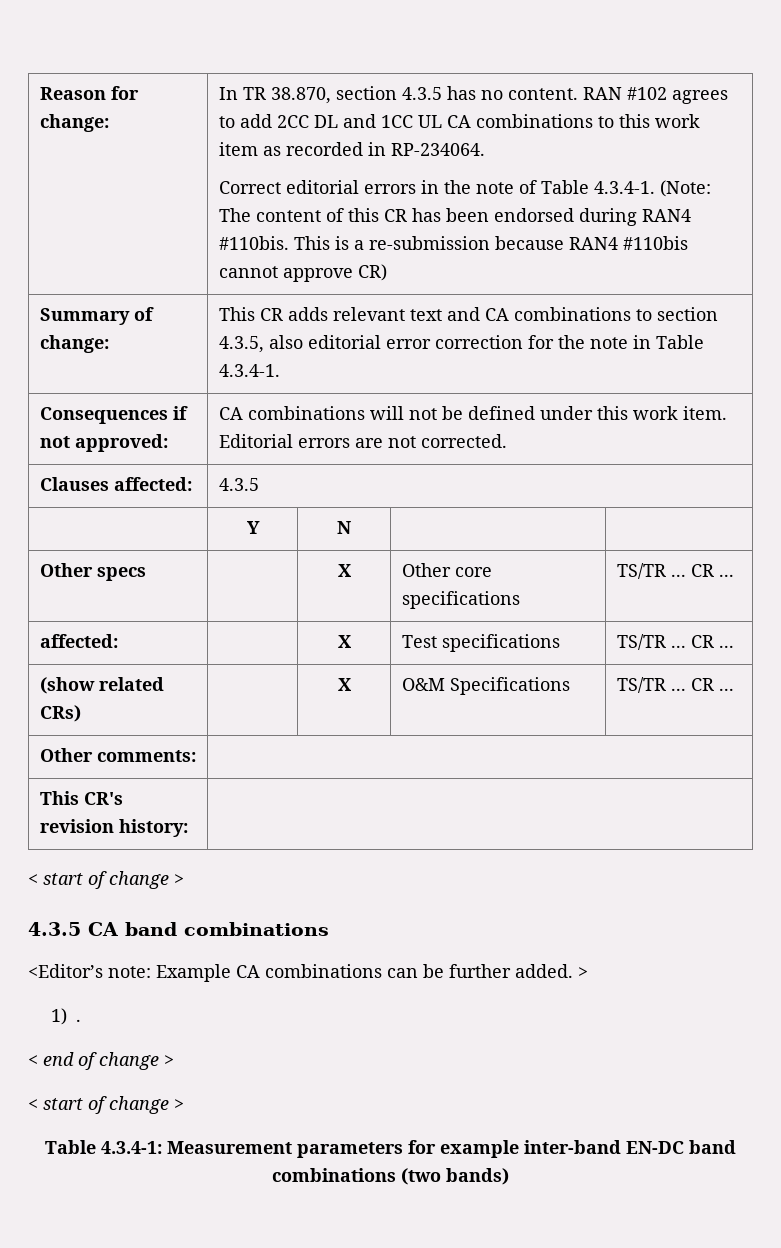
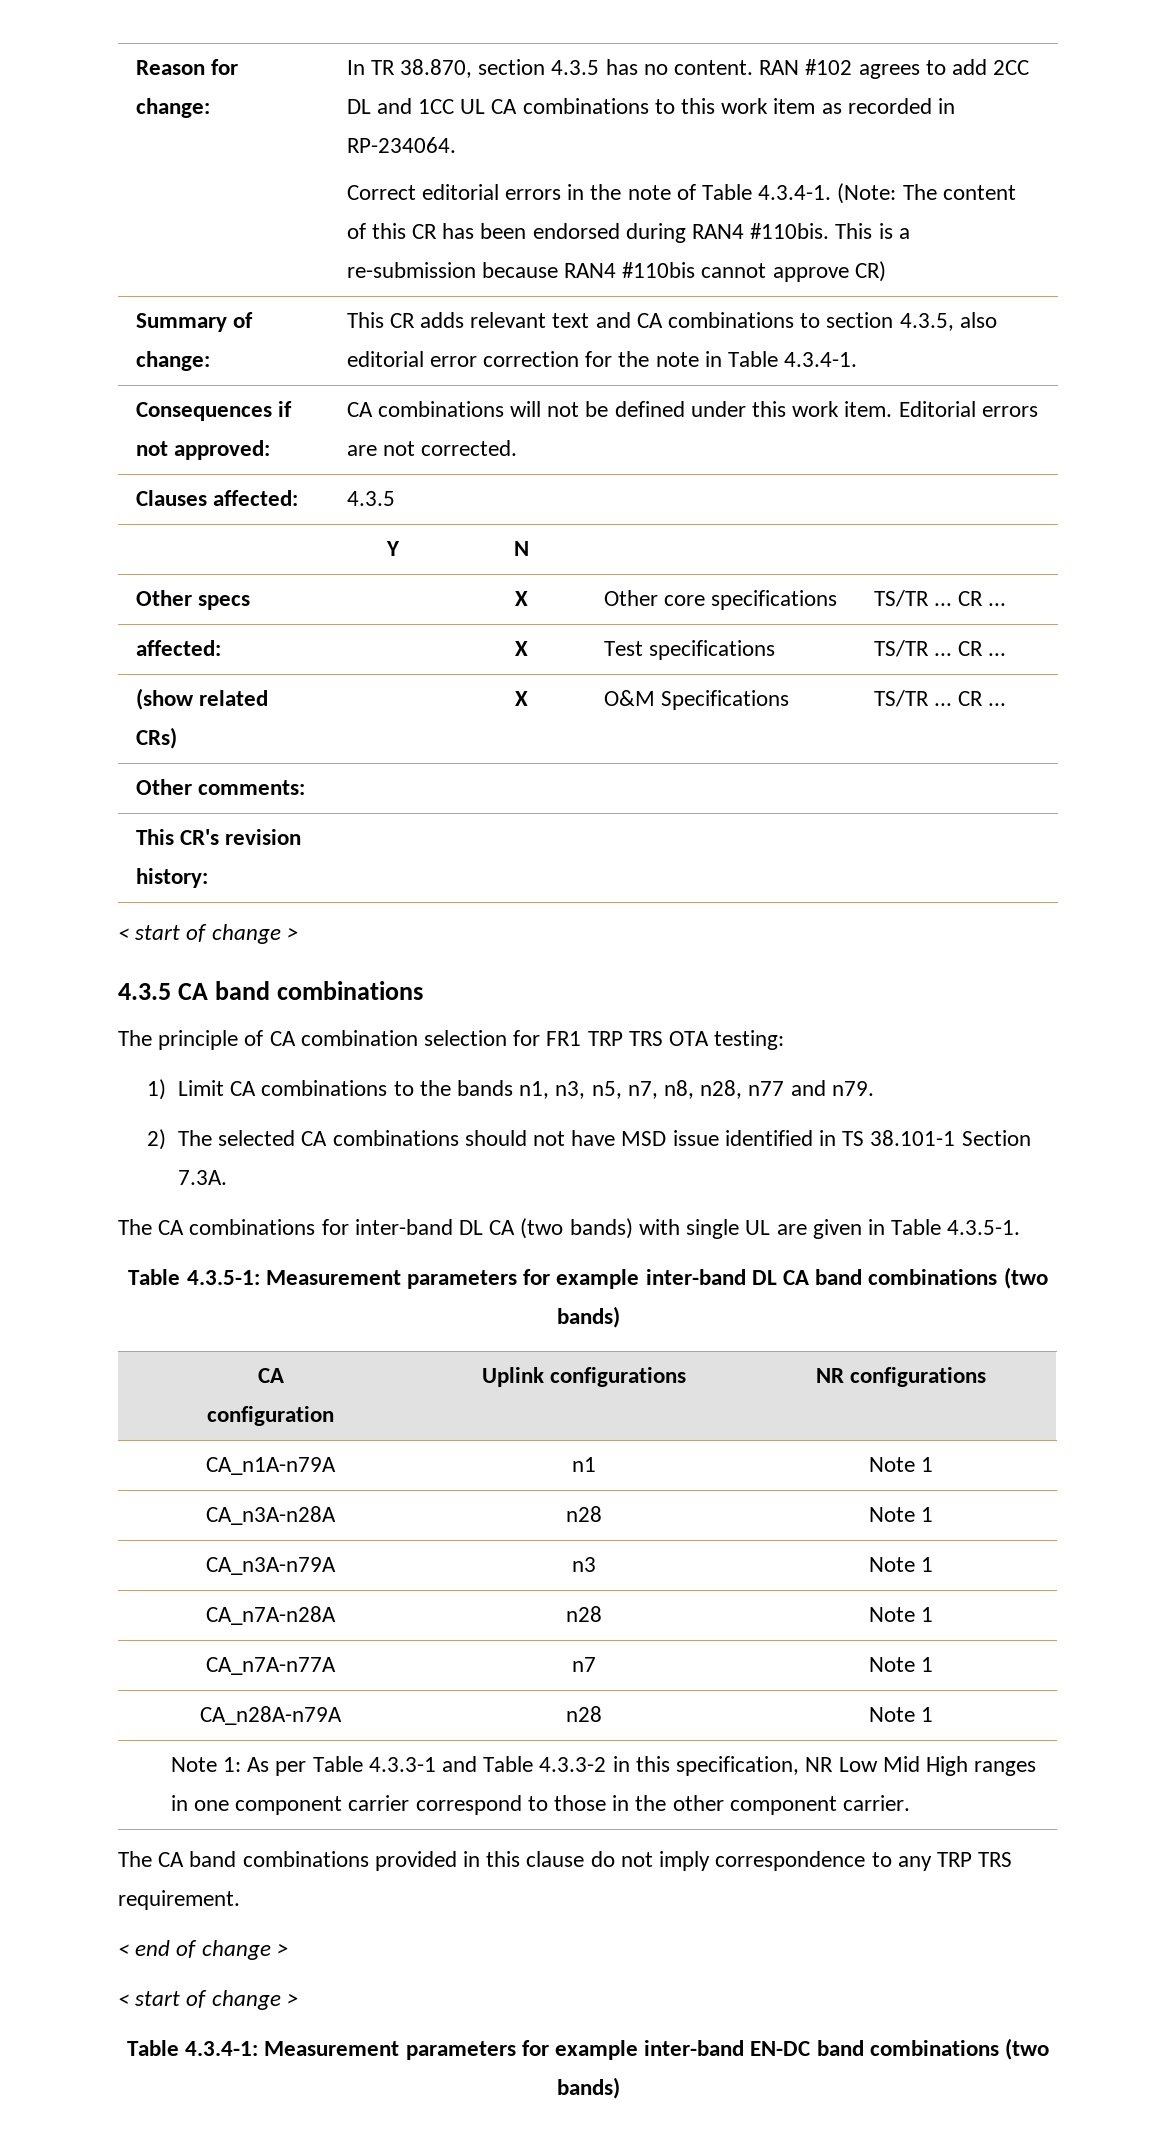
[28,964,588,982] [50,1008,81,1025] <Editor’s note: Example CA combinations can be further added. > // 1) . -> [118,1030,785,1050] [147,1079,874,1100] [147,1129,1031,1150] [177,1170,227,1185] [118,1218,1021,1239] [128,1267,1048,1289] [556,1306,620,1328] [257,1368,284,1383] [207,1406,334,1426] [481,1367,687,1387] [815,1367,987,1387] [206,1457,336,1475] [572,1457,596,1472] [868,1457,934,1472] [206,1506,336,1525] [566,1506,602,1522] [868,1507,934,1522] [206,1557,336,1575] [572,1557,596,1572] [868,1557,934,1572] [206,1606,336,1625] [566,1606,602,1622] [868,1607,934,1622] [206,1657,336,1675] [572,1657,596,1672] [868,1657,934,1672] [200,1706,342,1725] [566,1706,602,1722] [868,1707,934,1722] [170,1756,1037,1776] [170,1795,911,1815] [118,1851,1013,1871] [118,1890,240,1910] The principle of CA combination selection for FR1 TRP TRS OTA testing: // 1) Limit CA combinations to the bands n1, n3, n5, n7, n8, n28, n77 and n79. // 2) The selected CA combinations should not have MSD issue identified in TS 38.101-1 Section 7.3A. // The CA combinations for inter-band DL CA (two bands) with single UL are given in Table 4.3.5-1. // Table 4.3.5-1: Measurement parameters for example inter-band DL CA band combinations (two bands) // CA // configuration | Uplink configurations | NR configurations // CA_n1A-n79A | n1 | Note 1 // CA_n3A-n28A | n28 | Note 1 // CA_n3A-n79A | n3 | Note 1 // CA_n7A-n28A | n28 | Note 1 // CA_n7A-n77A | n7 | Note 1 // CA_n28A-n79A | n28 | Note 1 // Note 1: As per Table 4.3.3-1 and Table 4.3.3-2 in this specification, NR Low Mid High ranges in one component carrier correspond to those in the other component carrier. // The CA band combinations provided in this clause do not imply correspondence to any TRP TRS requirement.

